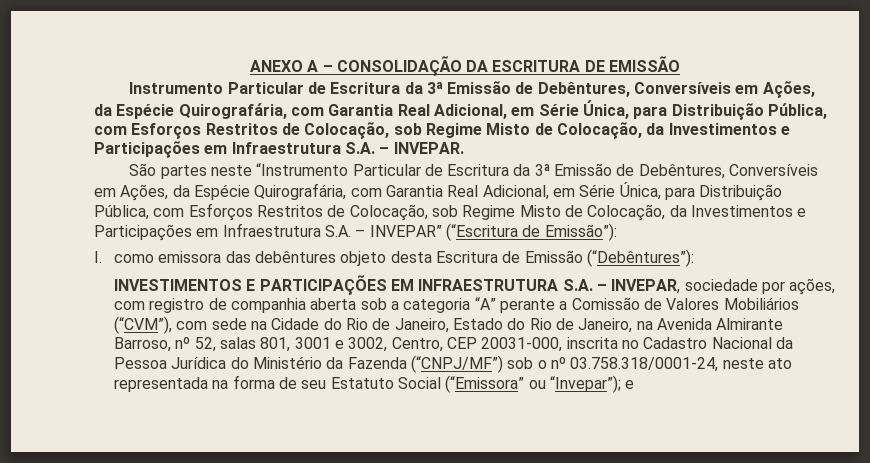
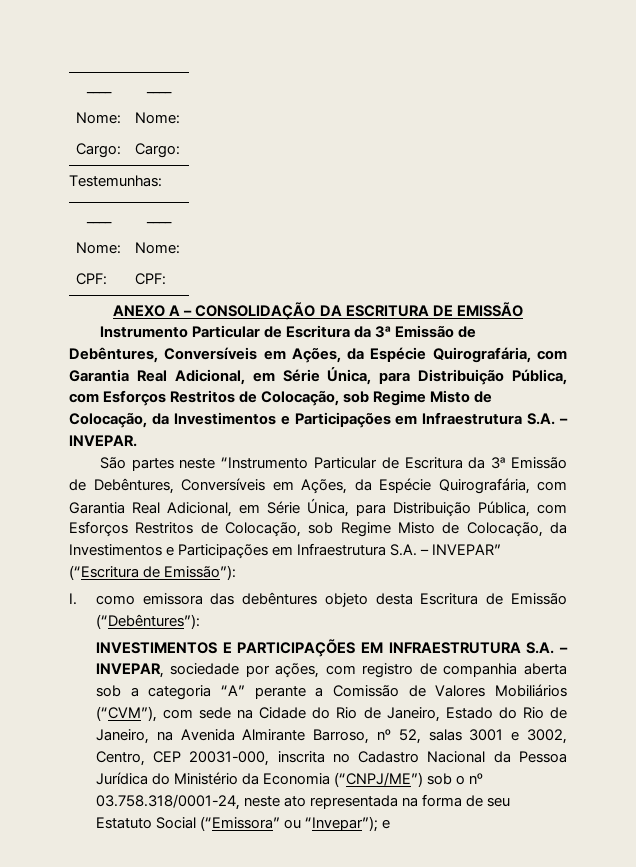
(249, 66) none -> [86,92,112,94] [145,92,172,94] [75,112,121,124] [134,112,180,124] [75,143,121,158] [134,143,180,158] [69,175,162,187] [86,222,112,224] [145,222,172,224] [75,242,121,254] [134,242,180,254] [75,273,107,285] [134,273,166,285] ____ | ____ // Nome: | Nome: // Cargo: | Cargo: // Testemunhas: // ____ | ____ // Nome: | Nome: // CPF: | CPF: //
[260,337,291,352] 801, -> (462, 735) none
[347,355,503,373] Fazenda (“CNPJ/MF”) -> [263,772,424,787] Economia (“CNPJ/ME”)

